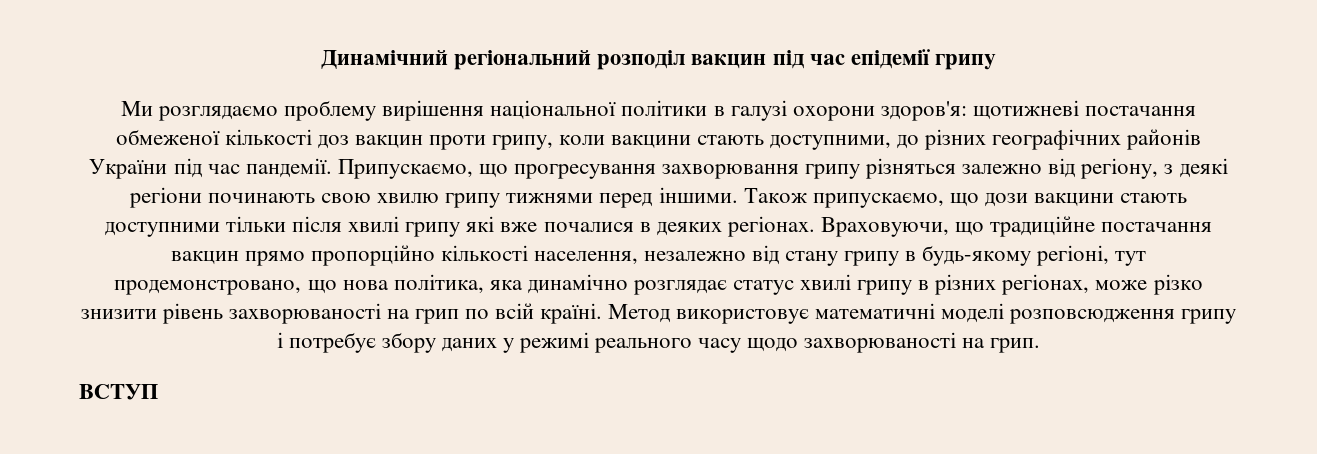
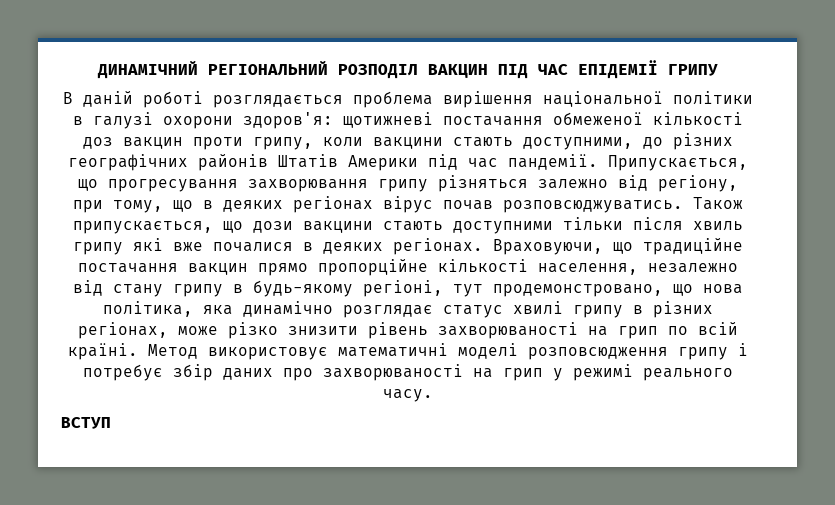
[321,49,996,70] [121,100,377,121] Динамічний регіональний розподіл вакцин під час епідемії грипу // Ми розглядаємо проблему -> [97,60,718,79] [63,91,433,108] ДИНАМІЧНИЙ РЕГІОНАЛЬНИЙ РОЗПОДІЛ ВАКЦИН ПІД ЧАС ЕПІДЕМІЇ ГРИПУ // В даній роботі розглядається проблема
[89,159,168,179] України -> [278,154,418,171] Штатів Америки
[337,159,473,179] Припускаємо, -> [608,155,748,171] Припускається,
[1164,158,1228,178] [129,187,944,208] з деякі регіони починають свою хвилю грипу тижнями перед іншими. Також припускаємо, -> [73,196,743,213] [73,221,213,234] при тому, що в деяких регіонах вірус почав розповсюджуватись. Також припускається,
[348,216,400,232] хвилі -> [693,221,743,231] хвиль
[310,245,435,266] пропорційно -> [318,259,428,276] пропорційне
[381,332,1041,353] збору даних у режимі реального часу щодо захворюваності на грип. -> [173,364,733,381] [383,389,433,402] збір даних про захворюваності на грип у режимі реального часу.

